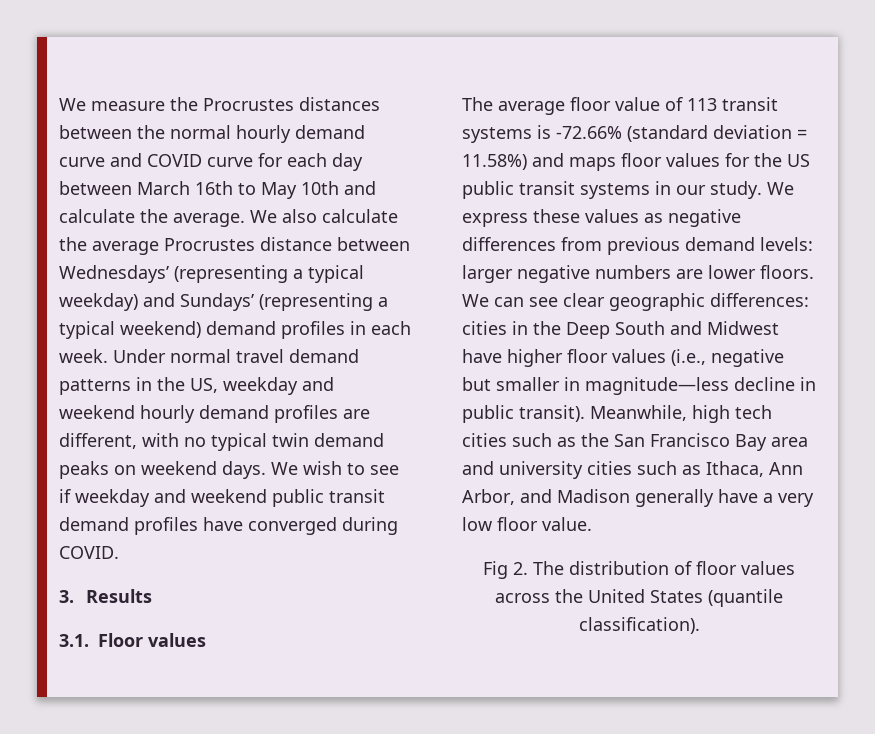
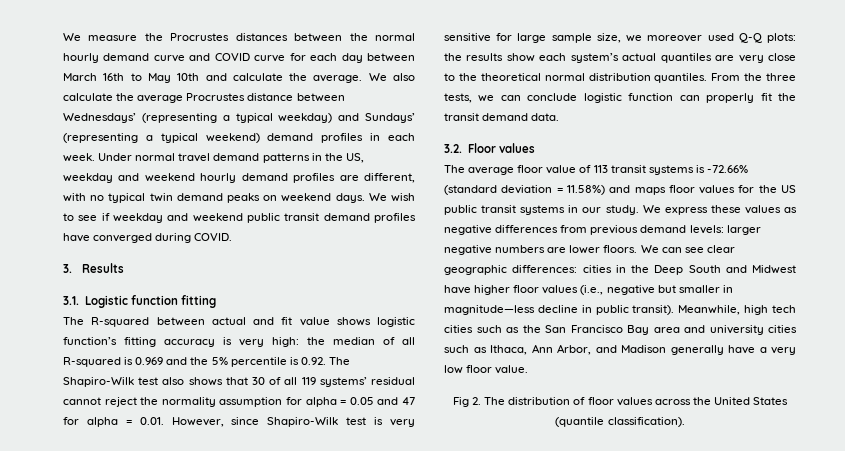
(89, 640) none -> [84,295,216,308] [63,317,415,327] [63,337,415,347] [63,357,350,367] [63,377,415,387] [63,397,416,407] [63,417,416,427] [444,33,796,43] [444,53,796,63] [444,73,796,83] [444,93,796,103] [444,113,560,121] [444,144,462,153] Logistic function fitting // The R-squared between actual and fit value shows logistic function’s fitting accuracy is very high: the median of all R-squared is 0.969 and the 5% percentile is 0.92. The Shapiro-Wilk test also shows that 30 of all 119 systems’ residual cannot reject the normality assumption for alpha = 0.05 and 47 for alpha = 0.01. However, since Shapiro-Wilk test is very sensitive for large sample size, we moreover used Q-Q plots: the results show each system’s actual quantiles are very close to the theoretical normal distribution quantiles. From the three tests, we can conclude logistic function can properly fit the transit demand data. // 3.2.

